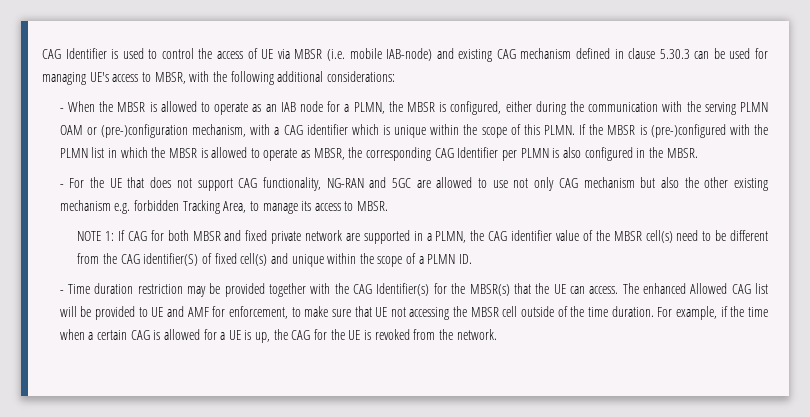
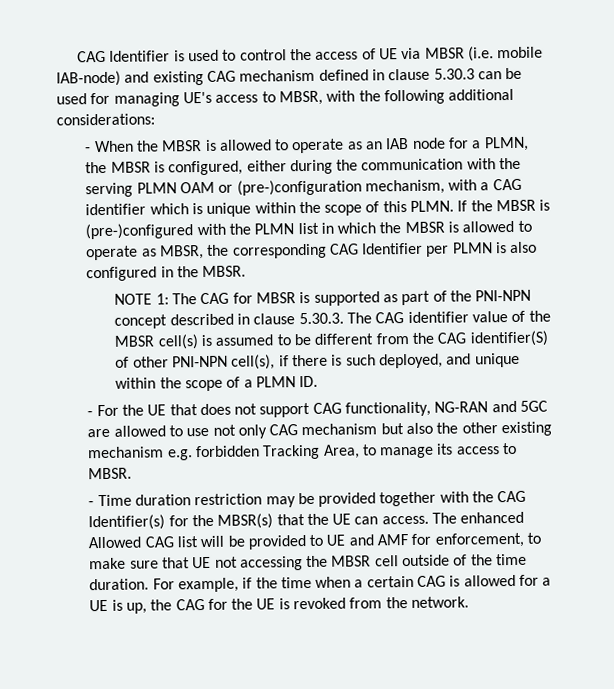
(698, 153) none -> [114,289,532,306] [114,310,551,329] [114,330,549,350] [115,352,520,370] [115,375,319,392] // NOTE 1: The CAG for MBSR is supported as part of the PNI-NPN concept described in clause 5.30.3. The CAG identifier value of the MBSR cell(s) is assumed to be different from the CAG identifier(S) of other PNI-NPN cell(s), if there is such deployed, and unique within the scope of a PLMN ID.
[77,230,769,244] [77,253,473,267] // NOTE 1: If CAG for both MBSR and fixed private network are supported in a PLMN, the CAG identifier value of the MBSR cell(s) need to be different from the CAG identifier(S) of fixed cell(s) and unique within the scope of a PLMN ID. -> (133, 473) none

